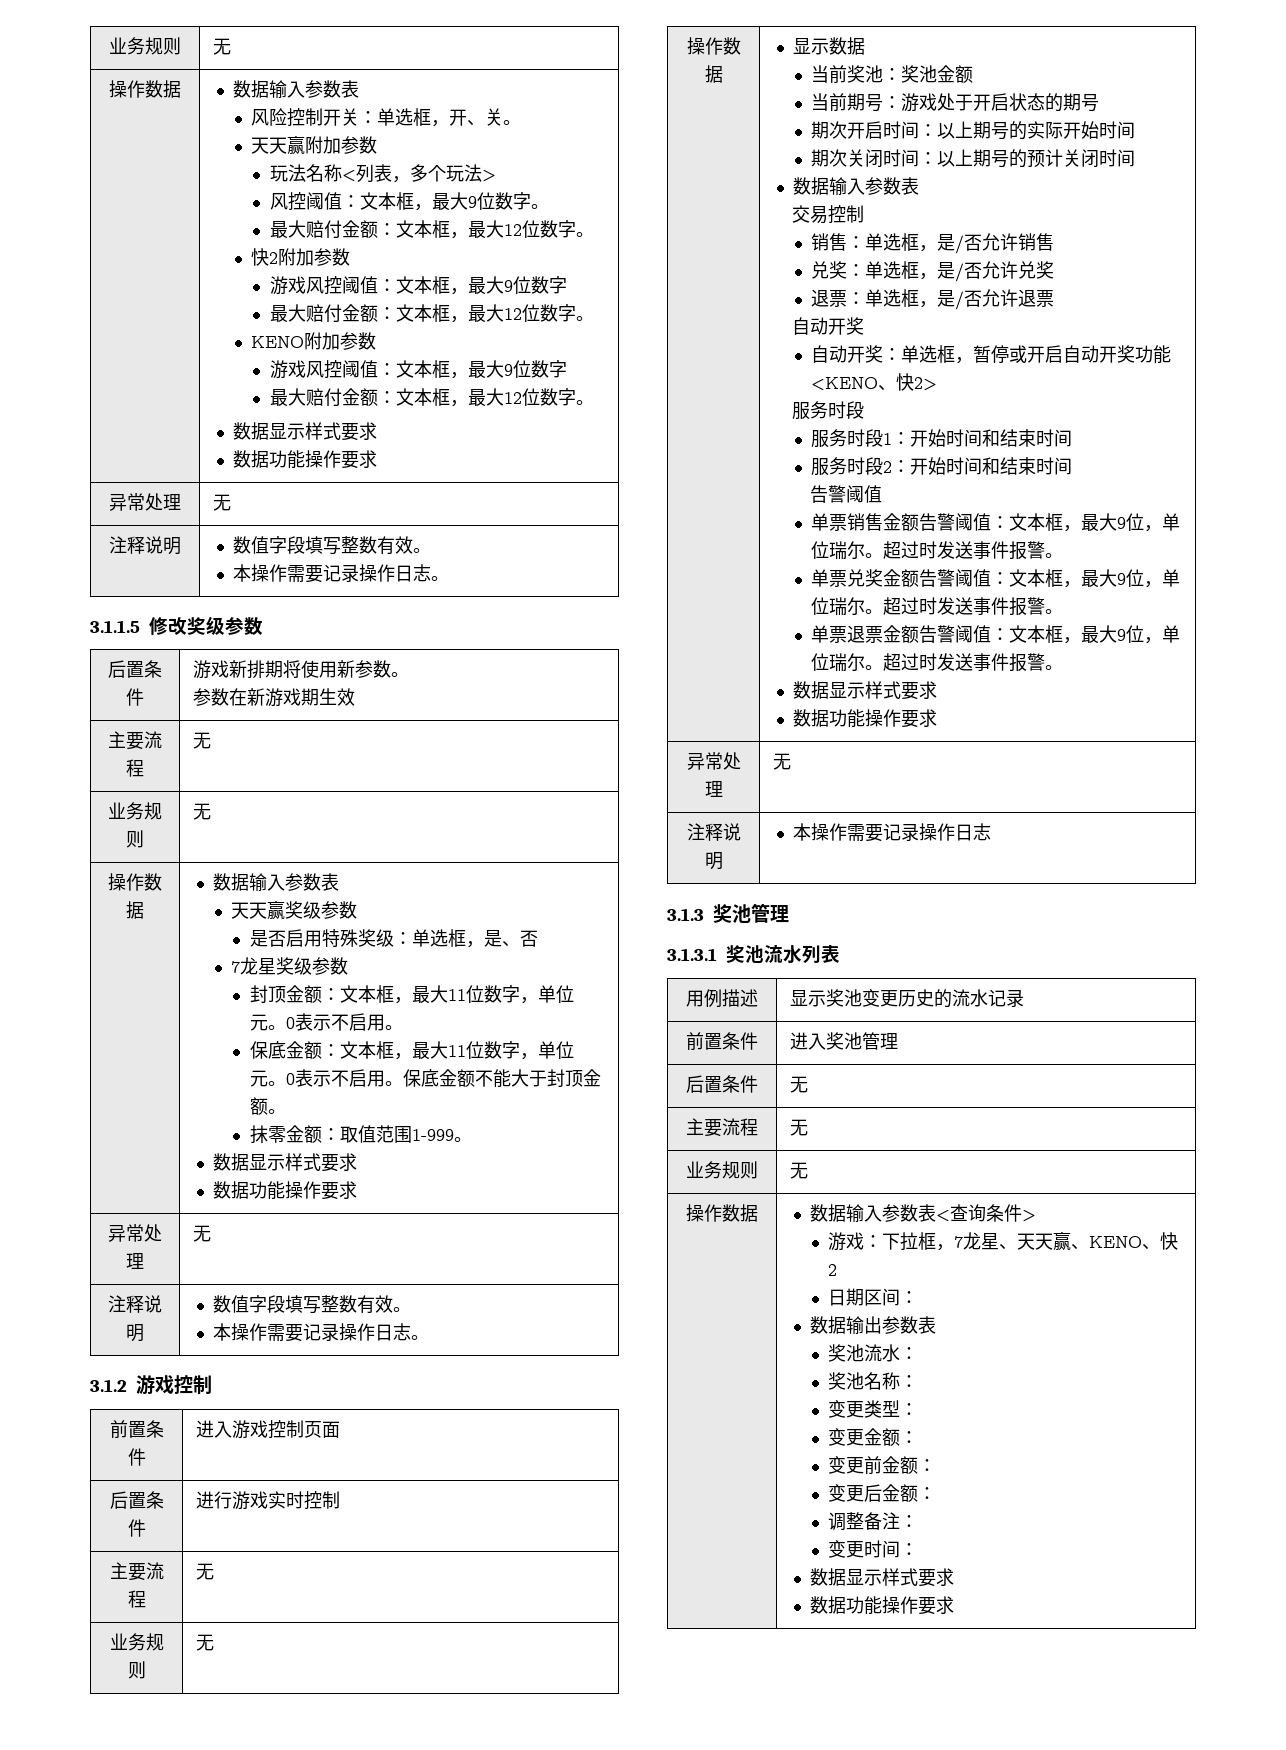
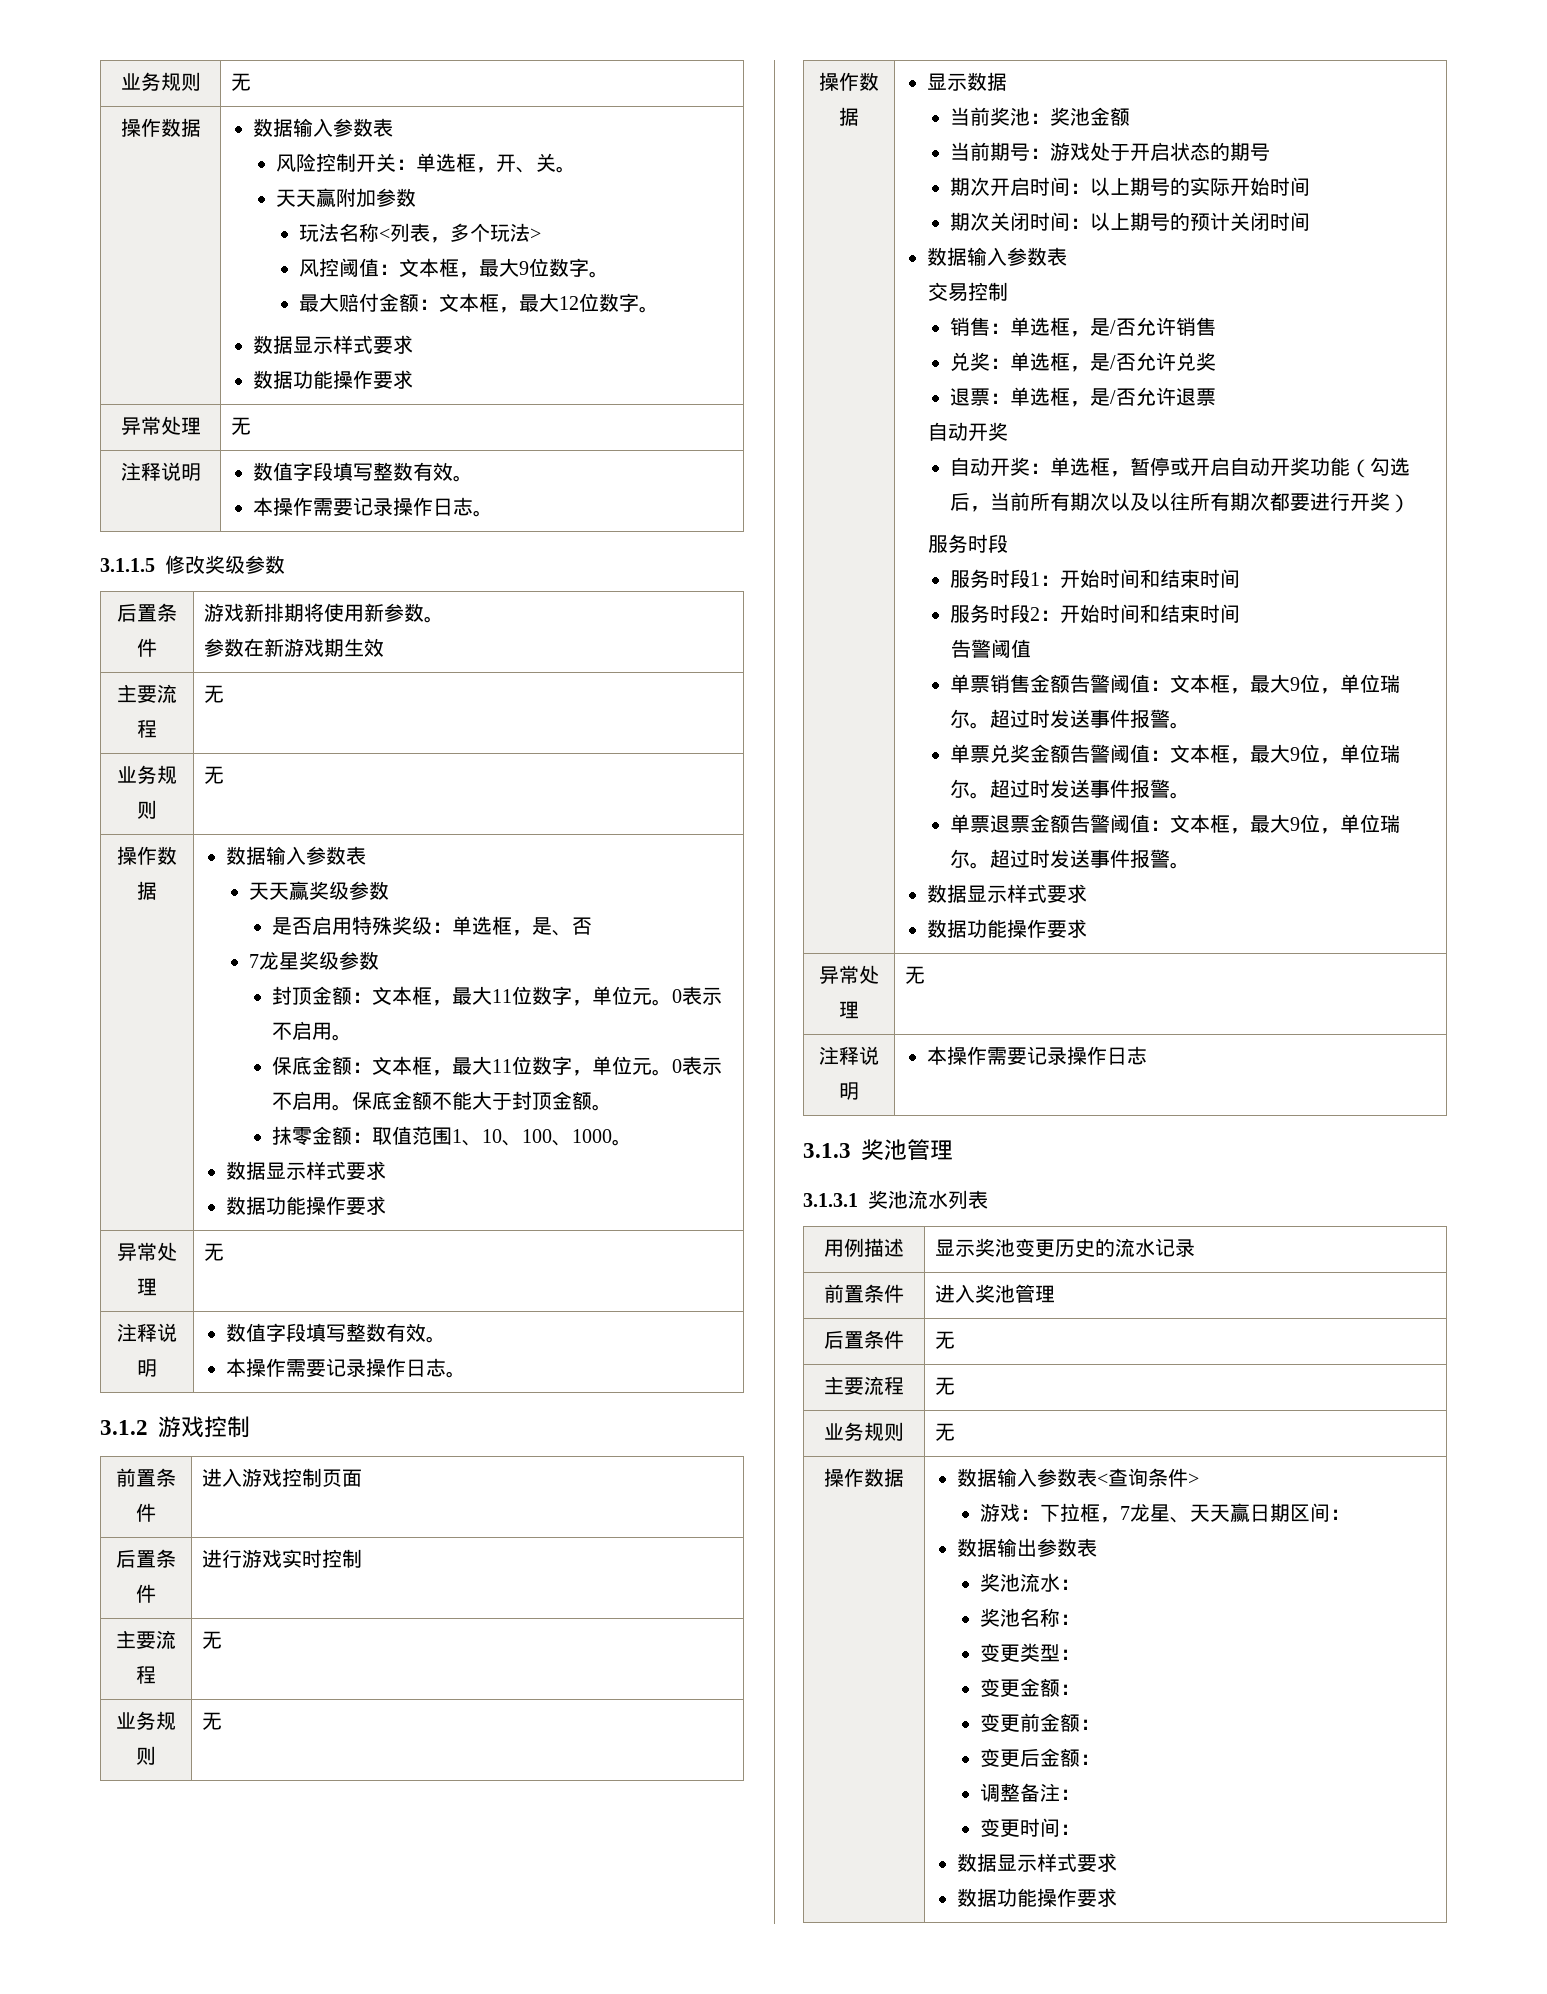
[251,248,351,266] [269,276,567,295] [269,304,594,323] [251,332,377,350] [269,360,567,379] [269,388,594,407] // 快2附加参数 // 游戏风控阈值：文本框，最大9位数字 // 最大赔付金额：文本框，最大12位数字。 // KENO附加参数 // 游戏风控阈值：文本框，最大9位数字 // 最大赔付金额：文本框，最大12位数字。 -> (660, 309) none
[411,1129,454,1141] 1-999 -> [452,1129,613,1146] 1、10、100、1000
[811,373,938,391] <KENO、快2> -> [1350,457,1411,478] [950,492,1411,513] （勾选后，当前所有期次以及以往所有期次都要进行开奖）
[1071,1232,1179,1250] [828,1264,838,1276] 、KENO、快2 // -> (1251, 1513) none

